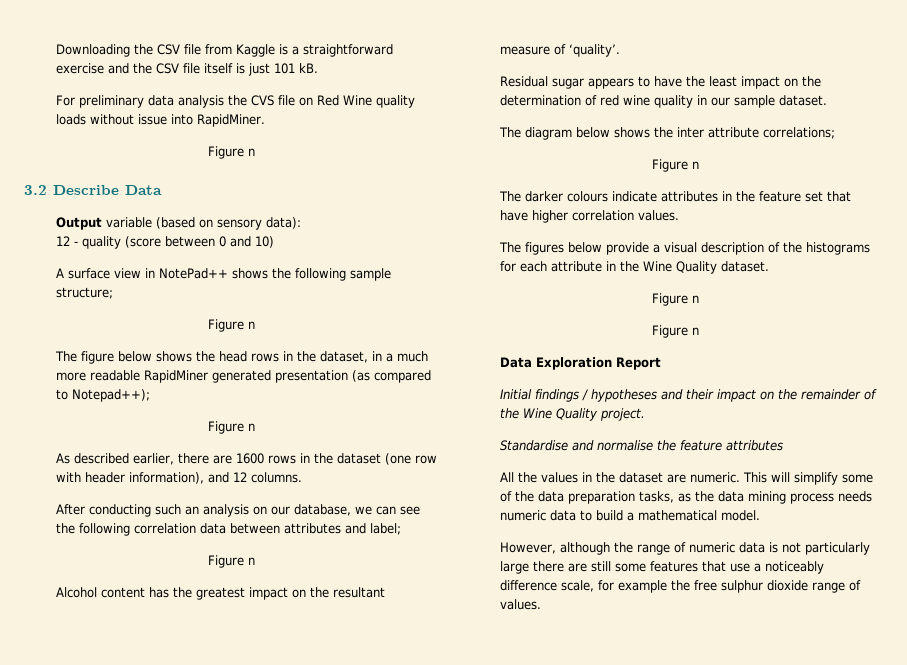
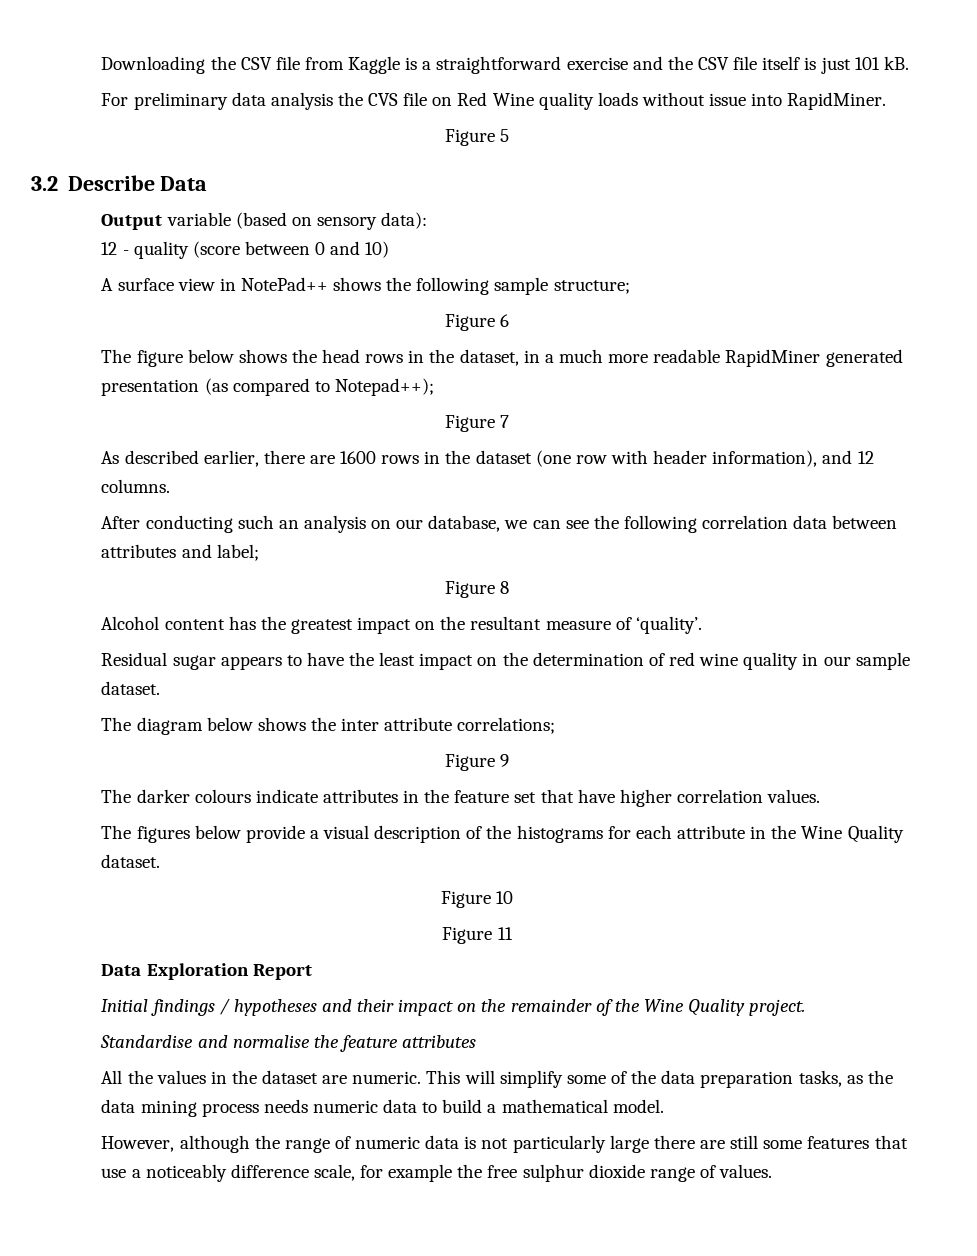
[248,148,255,156] n -> [500,129,510,142] 5
[248,321,255,329] n -> [500,314,510,327] 6
[248,423,255,431] n -> [500,415,510,428] 7
[248,557,255,565] n -> [500,581,510,594] 8
[692,161,699,169] n -> [500,754,510,767] 9
[692,295,699,303] [652,325,699,338] n // Figure n -> [496,891,514,904] [442,927,513,944] 10 // Figure 11

